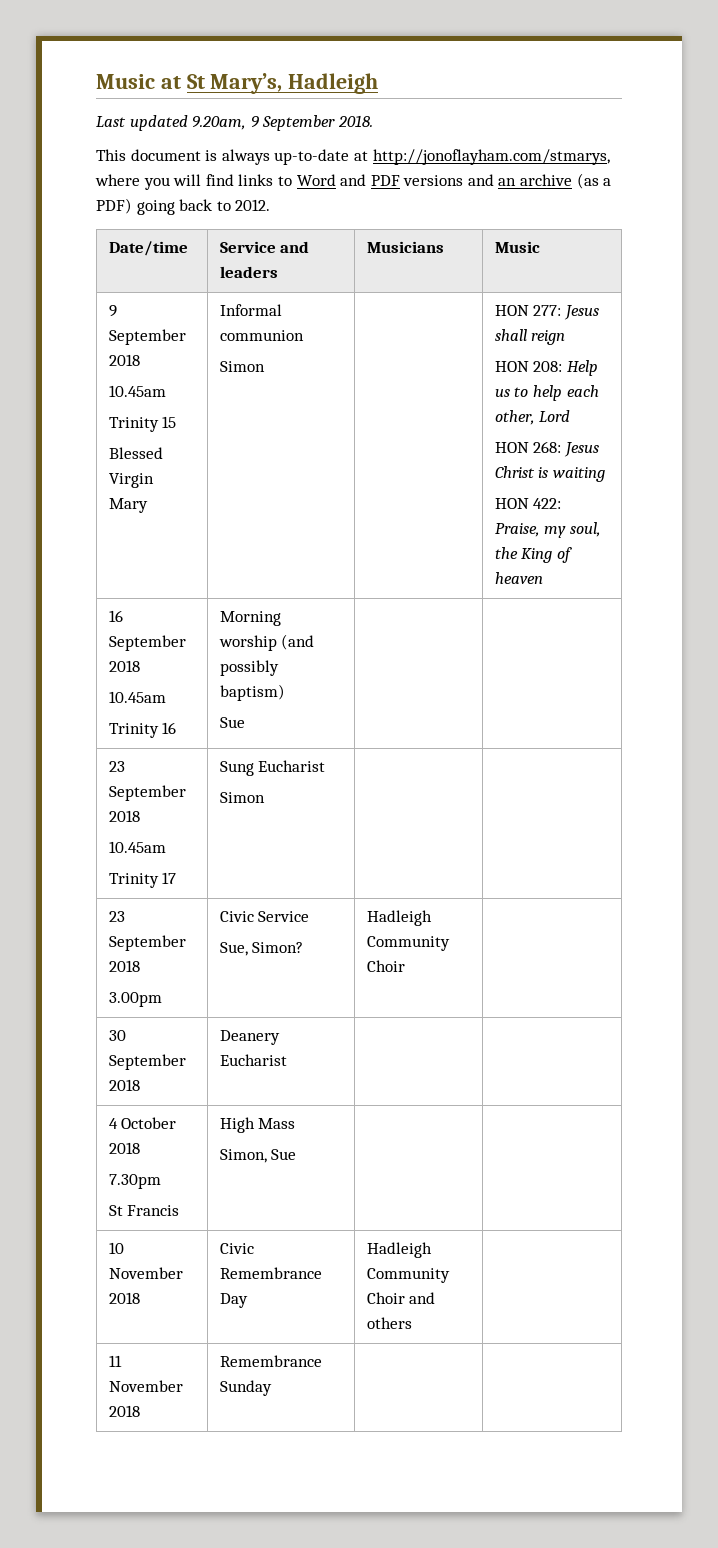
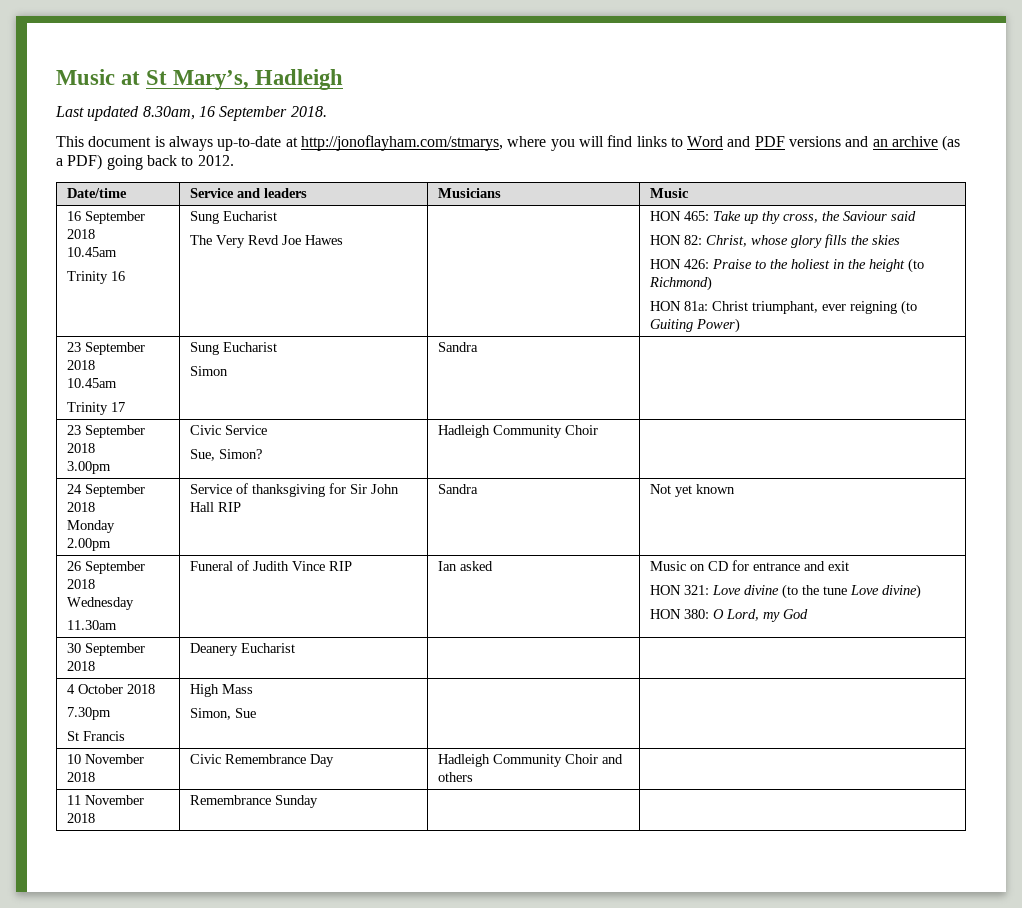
[192,116,259,130] 9.20am, 9 -> [142,106,215,120] 8.30am, 16
[108,305,117,317] [108,329,186,345] [108,354,140,366] [108,385,166,397] [108,416,177,432] [108,447,163,459] [108,473,154,488] [108,498,148,513] [219,304,282,316] [219,330,304,341] [219,361,265,372] [494,305,599,320] [494,329,566,345] [494,360,598,376] [494,385,599,401] [494,410,571,425] [494,441,599,457] [494,466,605,482] [494,498,562,509] [494,522,601,538] [494,547,572,563] [494,572,543,584] // 9 September 2018 // 10.45am // Trinity 15 // Blessed Virgin Mary | Informal communion // Simon | | HON 277: Jesus shall reign // HON 208: Help us to help each other, Lord // HON 268: Jesus Christ is waiting // HON 422: Praise, my soul, the King of heaven -> (689, 193) none
[219,611,281,626] [218,634,315,651] [219,660,279,676] [219,684,285,701] [219,717,245,728] Morning worship (and possibly baptism) // Sue | | -> [189,211,277,224] [189,235,343,248] [649,211,916,224] [649,234,900,248] [649,258,924,273] [648,276,712,291] [649,300,917,315] [649,318,740,333] Sung Eucharist // The Very Revd Joe Hawes | | HON 465: Take up thy cross, the Saviour said // HON 82: Christ, whose glory fills the skies // HON 426: Praise to the holiest in the height (to Richmond) // HON 81a: Christ triumphant, ever reigning (to Guiting Power)
(265, 797) none -> [437,342,478,352] Sandra
(405, 966) none -> [66,484,145,497] [66,502,95,512] [66,520,115,533] [66,538,111,551] [189,483,399,497] [189,502,241,512] [437,484,478,494] [649,484,735,497] [66,561,145,574] [66,579,95,589] [66,597,134,610] [66,620,117,630] [189,560,352,571] [437,561,493,571] [649,560,849,571] [649,584,921,599] [649,609,808,622] // 24 September 2018 // Monday // 2.00pm | Service of thanksgiving for Sir John Hall RIP | Sandra | Not yet known // 26 September 2018 // Wednesday // 11.30am | Funeral of Judith Vince RIP | Ian asked | Music on CD for entrance and exit // HON 321: Love divine (to the tune Love divine) // HON 380: O Lord, my God

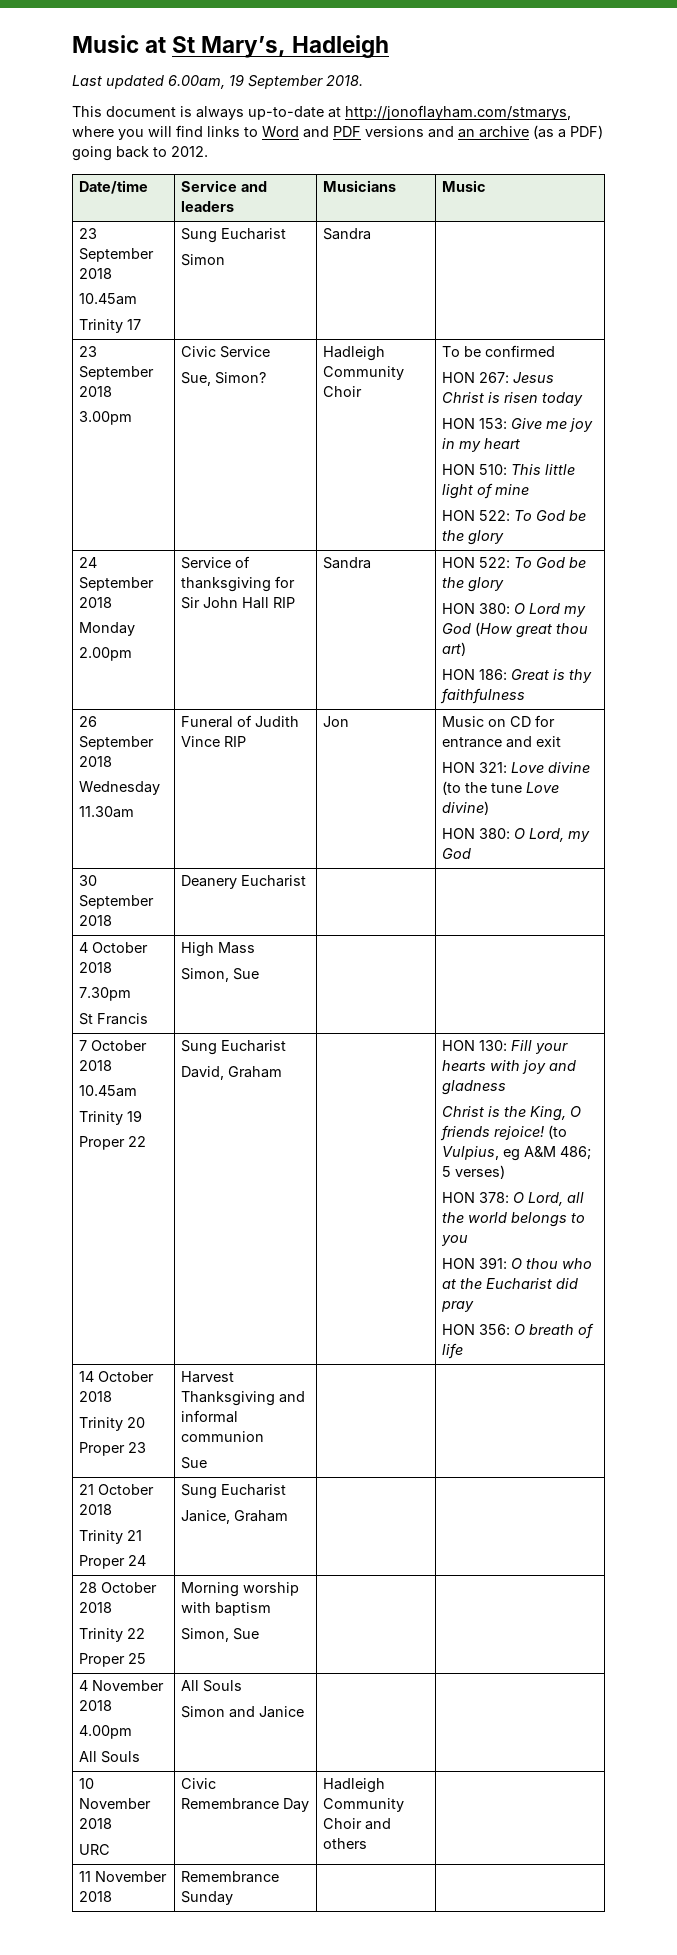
[142,106,215,120] 8.30am, 16 -> [168,74,245,89] 6.00am, 19
[66,211,145,224] [66,229,95,239] [66,247,117,257] [66,271,125,284] [189,211,277,224] [189,235,343,248] [649,211,916,224] [649,234,900,248] [649,258,924,273] [648,276,712,291] [649,300,917,315] [649,318,740,333] // 16 September 2018 // 10.45am // Trinity 16 | Sung Eucharist // The Very Revd Joe Hawes | | HON 465: Take up thy cross, the Saviour said // HON 82: Christ, whose glory fills the skies // HON 426: Praise to the holiest in the height (to Richmond) // HON 81a: Christ triumphant, ever reigning (to Guiting Power) -> (486, 186) none
(598, 430) none -> [441,345,555,357] [441,372,554,383] [441,392,583,406] [441,418,593,432] [441,438,520,452] [441,464,575,475] [441,483,529,499] [441,510,586,521] [441,530,504,545] To be confirmed // HON 267: Jesus Christ is risen today // HON 153: Give me joy in my heart // HON 510: This little light of mine // HON 522: To God be the glory
[649,484,735,497] Not yet known -> [441,557,586,568] [441,577,504,592] [441,603,586,617] [441,622,588,638] [441,642,466,656] [441,669,592,683] [439,688,525,704] HON 522: To God be the glory // HON 380: O Lord my God (How great thou art) // HON 186: Great is thy faithfulness
[437,561,493,571] Ian asked -> [322,716,349,727] Jon
(256, 713) none -> [78,1040,147,1051] [78,1060,112,1071] [78,1085,137,1097] [78,1110,142,1125] [78,1136,146,1150] [180,1040,286,1055] [180,1066,282,1080] [441,1040,568,1054] [441,1060,576,1074] [441,1080,506,1095] [441,1106,581,1121] [439,1125,567,1141] [441,1146,591,1161] [441,1165,505,1179] [441,1192,584,1206] [441,1212,585,1227] [440,1235,468,1246] [441,1257,592,1269] [441,1278,578,1289] [440,1301,474,1312] [441,1323,594,1339] [441,1343,463,1359] [78,1371,154,1382] [78,1391,112,1402] [78,1417,145,1431] [78,1442,146,1456] [180,1371,234,1383] [180,1391,305,1406] [180,1410,238,1423] [180,1431,264,1442] [180,1457,207,1469] [78,1484,154,1495] [78,1504,112,1515] [78,1530,142,1544] [78,1555,146,1569] [180,1484,286,1499] [180,1510,288,1524] [78,1582,157,1593] [78,1602,112,1613] [78,1628,145,1642] [78,1653,146,1667] [180,1582,299,1597] [180,1602,271,1616] [180,1628,259,1642] [78,1680,164,1691] [78,1700,112,1711] [78,1725,132,1739] [78,1751,140,1763] [180,1680,242,1692] [180,1706,304,1718] // 7 October 2018 // 10.45am // Trinity 19 // Proper 22 | Sung Eucharist // David, Graham | | HON 130: Fill your hearts with joy and gladness // Christ is the King, O friends rejoice! (to Vulpius, eg A&M 486; 5 verses) // HON 378: O Lord, all the world belongs to you // HON 391: O thou who at the Eucharist did pray // HON 356: O breath of life // 14 October 2018 // Trinity 20 // Proper 23 | Harvest Thanksgiving and informal communion // Sue | | // 21 October 2018 // Trinity 21 // Proper 24 | Sung Eucharist // Janice, Graham | | // 28 October 2018 // Trinity 22 // Proper 25 | Morning worship with baptism // Simon, Sue | | // 4 November 2018 // 4.00pm // All Souls | All Souls // Simon and Janice | |
(95, 777) none -> [78,1844,110,1855] // URC

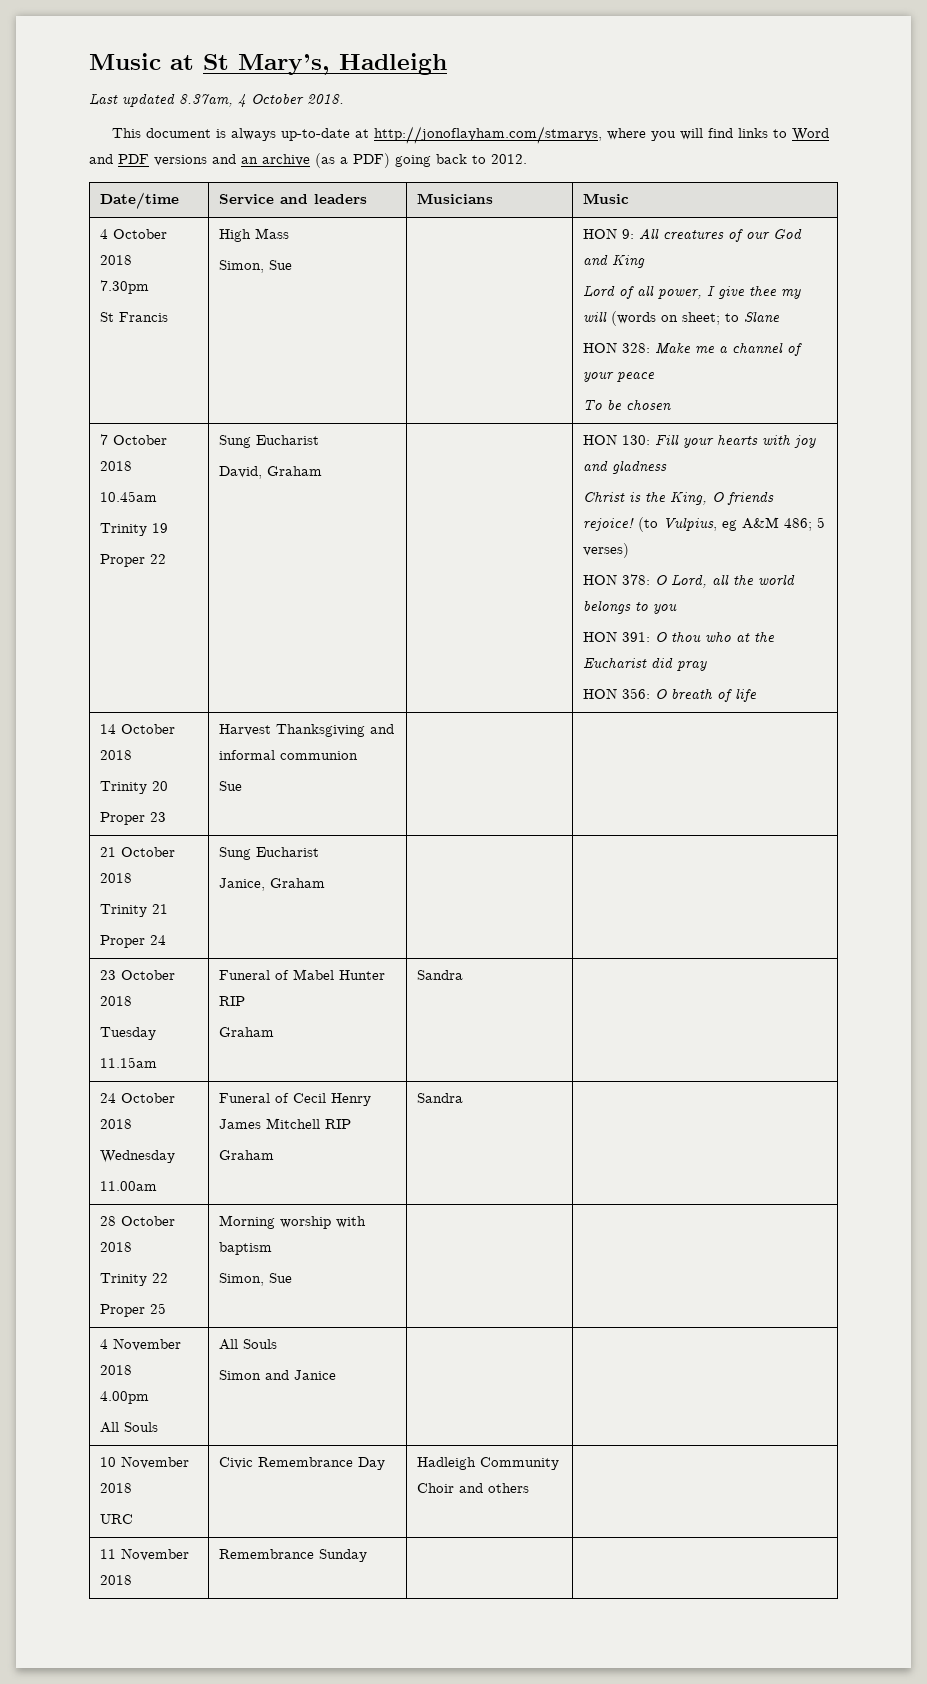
[168,74,323,89] 6.00am, 19 September -> [179,94,304,107] 8.37am, 4 October
[78,228,97,239] [78,248,154,262] [78,268,112,279] [78,293,137,305] [78,319,141,333] [180,228,286,243] [180,254,225,266] [322,228,371,240] [78,346,97,357] [78,366,154,380] [78,386,112,397] [78,411,132,425] [180,346,270,358] [180,372,266,386] [322,346,385,361] [322,366,404,380] [322,386,362,397] [441,345,555,357] [441,372,554,383] [441,392,583,406] [441,418,593,432] [441,438,520,452] [441,464,575,475] [441,483,529,499] [441,510,586,521] [441,530,504,545] [78,557,97,568] [78,577,154,591] [78,597,112,608] [78,622,135,636] [78,647,132,661] [180,556,250,569] [180,576,295,592] [180,597,295,609] [322,557,371,569] [441,557,586,568] [441,577,504,592] [441,603,586,617] [441,622,588,638] [441,642,466,656] [441,669,592,683] [439,688,525,704] [78,716,97,727] [78,736,154,750] [78,756,112,767] [78,781,160,795] [78,806,134,818] [180,715,299,728] [180,736,246,747] [322,716,349,727] [441,715,555,727] [441,736,561,748] [441,762,590,773] [441,781,559,795] [441,801,489,815] [441,828,590,842] [441,848,471,859] [78,875,97,886] [78,895,154,909] [78,915,112,926] [180,875,306,889] // 23 September 2018 // 10.45am // Trinity 17 | Sung Eucharist // Simon | Sandra | // 23 September 2018 // 3.00pm | Civic Service // Sue, Simon? | Hadleigh Community Choir | To be confirmed // HON 267: Jesus Christ is risen today // HON 153: Give me joy in my heart // HON 510: This little light of mine // HON 522: To God be the glory // 24 September 2018 // Monday // 2.00pm | Service of thanksgiving for Sir John Hall RIP | Sandra | HON 522: To God be the glory // HON 380: O Lord my God (How great thou art) // HON 186: Great is thy faithfulness // 26 September 2018 // Wednesday // 11.30am | Funeral of Judith Vince RIP | Jon | Music on CD for entrance and exit // HON 321: Love divine (to the tune Love divine) // HON 380: O Lord, my God // 30 September 2018 | Deanery Eucharist | | -> (630, 198) none
(259, 974) none -> [583,228,803,242] [583,254,646,268] [583,285,802,299] [583,311,781,326] [583,342,803,356] [583,372,656,382] [583,399,672,411] HON 9: All creatures of our God and King // Lord of all power, I give thee my will (words on sheet; to Slane // HON 328: Make me a channel of your peace // To be chosen
(288, 1516) none -> [100,970,176,980] [100,996,133,1006] [100,1027,157,1040] [100,1057,158,1068] [219,969,386,980] [219,996,246,1006] [219,1027,275,1037] [417,970,464,980] [100,1093,176,1103] [100,1119,133,1129] [100,1150,176,1163] [100,1181,158,1191] [219,1093,372,1106] [219,1118,352,1129] [219,1150,275,1160] [417,1093,464,1103] // 23 October 2018 // Tuesday // 11.15am | Funeral of Mabel Hunter RIP // Graham | Sandra | // 24 October 2018 // Wednesday // 11.00am | Funeral of Cecil Henry James Mitchell RIP // Graham | Sandra |

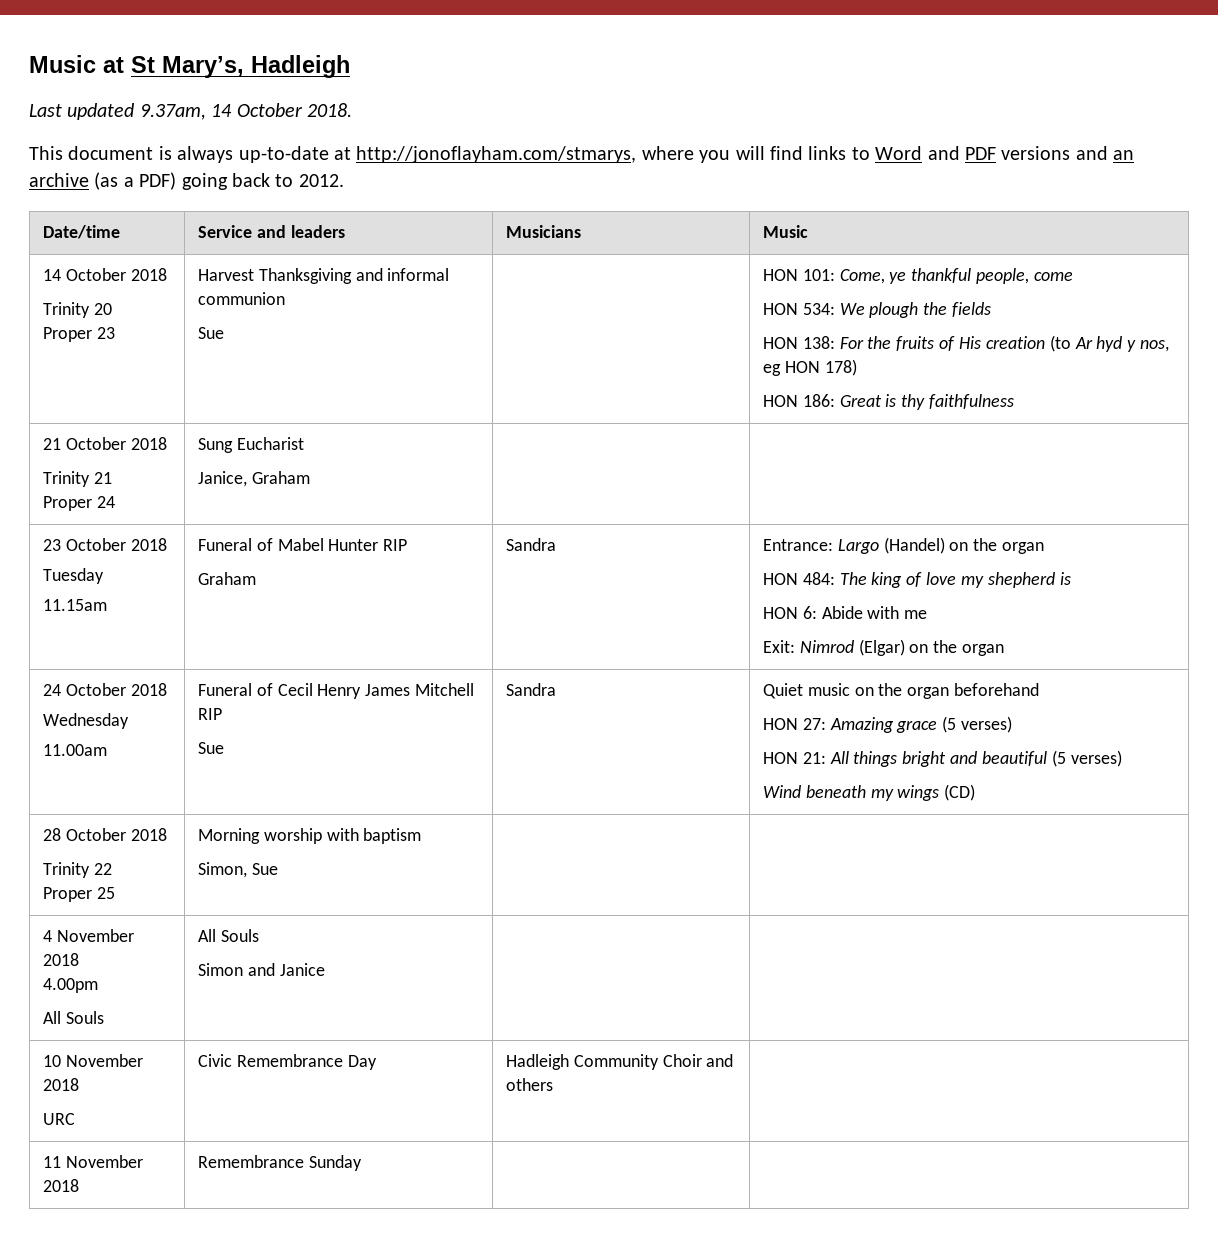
[179,94,246,107] 8.37am, 4 -> [139,104,233,120] 9.37am, 14
[100,229,168,239] [100,255,133,265] [100,280,150,294] [100,312,169,322] [219,228,290,242] [219,260,293,273] [583,228,803,242] [583,254,646,268] [583,285,802,299] [583,311,781,326] [583,342,803,356] [583,372,656,382] [583,399,672,411] [100,434,168,445] [100,461,133,471] [100,491,158,502] [100,523,169,536] [100,554,167,567] [219,435,320,448] [219,466,323,479] [583,434,817,448] [583,460,668,474] [583,491,775,505] [583,517,826,532] [583,543,630,558] [583,574,796,588] [583,600,678,614] [583,631,776,642] [583,657,708,671] [583,688,758,702] // 4 October 2018 // 7.30pm // St Francis | High Mass // Simon, Sue | | HON 9: All creatures of our God and King // Lord of all power, I give thee my will (words on sheet; to Slane // HON 328: Make me a channel of your peace // To be chosen // 7 October 2018 // 10.45am // Trinity 19 // Proper 22 | Sung Eucharist // David, Graham | | HON 130: Fill your hearts with joy and gladness // Christ is the King, O friends rejoice! (to Vulpius, eg A&M 486; 5 verses) // HON 378: O Lord, all the world belongs to you // HON 391: O thou who at the Eucharist did pray // HON 356: O breath of life -> (808, 231) none
(243, 786) none -> [762,268,1074,284] [762,302,992,318] [762,335,1170,352] [762,359,857,376] [762,394,1015,410] HON 101: Come, ye thankful people, come // HON 534: We plough the fields // HON 138: For the fruits of His creation (to Ar hyd y nos, eg HON 178) // HON 186: Great is thy faithfulness
(464, 975) none -> [762,537,1045,554] [762,572,1071,588] [762,606,928,619] [762,639,1005,656] Entrance: Largo (Handel) on the organ // HON 484: The king of love my shepherd is // HON 6: Abide with me // Exit: Nimrod (Elgar) on the organ
[219,1150,275,1160] [417,1093,464,1103] Graham | Sandra | -> [197,742,224,754] [505,683,556,696] [762,683,1040,699] [762,716,1013,733] [762,750,1122,767] [762,784,976,801] Sue | Sandra | Quiet music on the organ beforehand // HON 27: Amazing grace (5 verses) // HON 21: All things bright and beautiful (5 verses) // Wind beneath my wings (CD)

